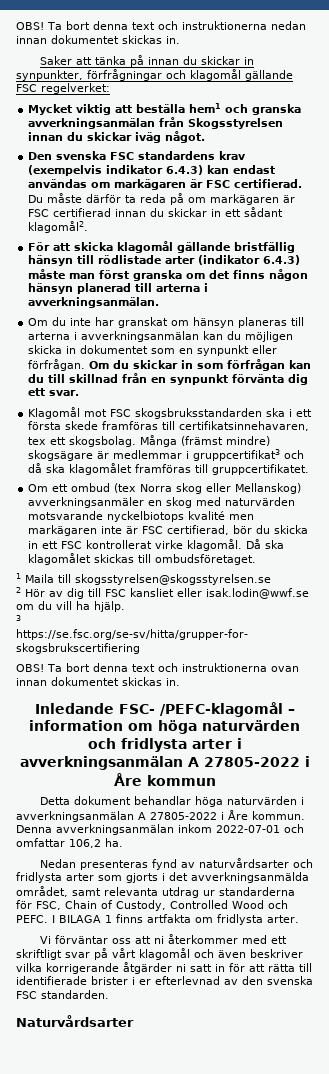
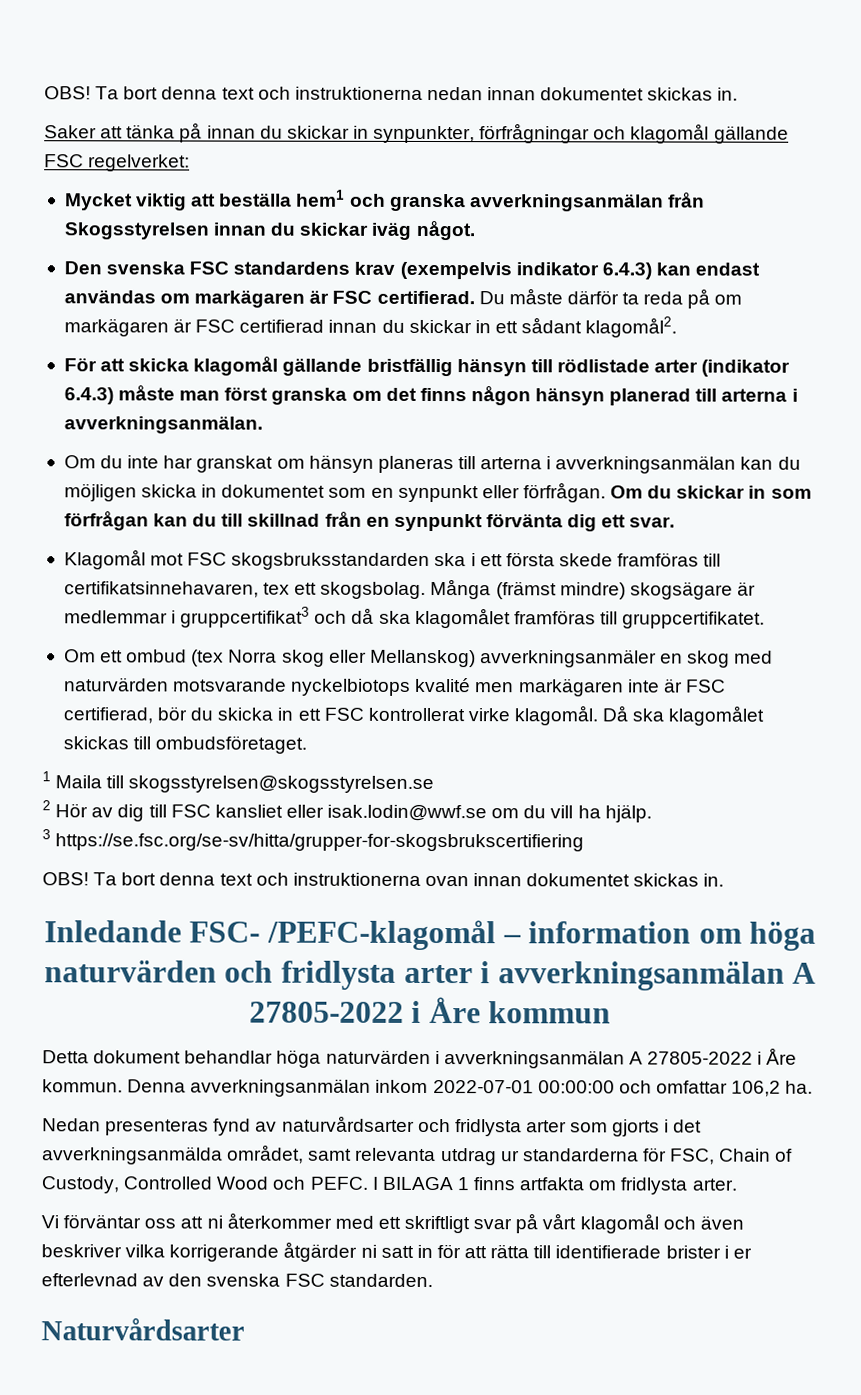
(280, 829) none -> [537,1080,615,1094] 00:00:00

